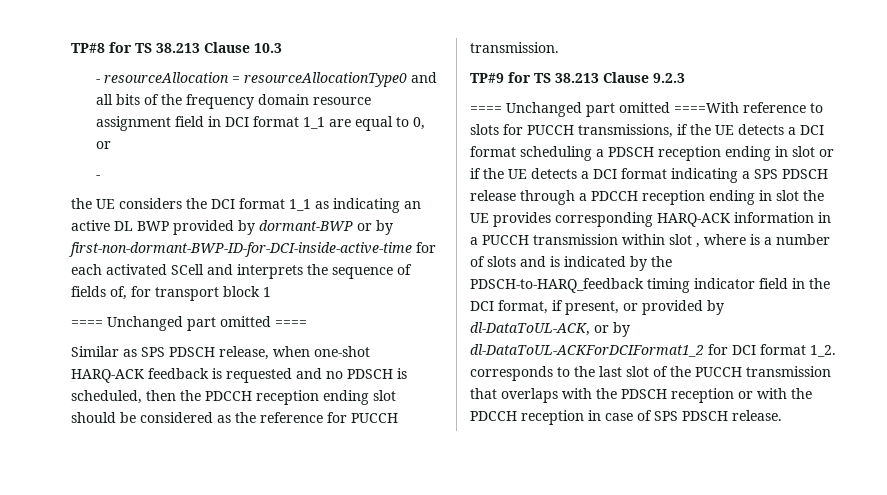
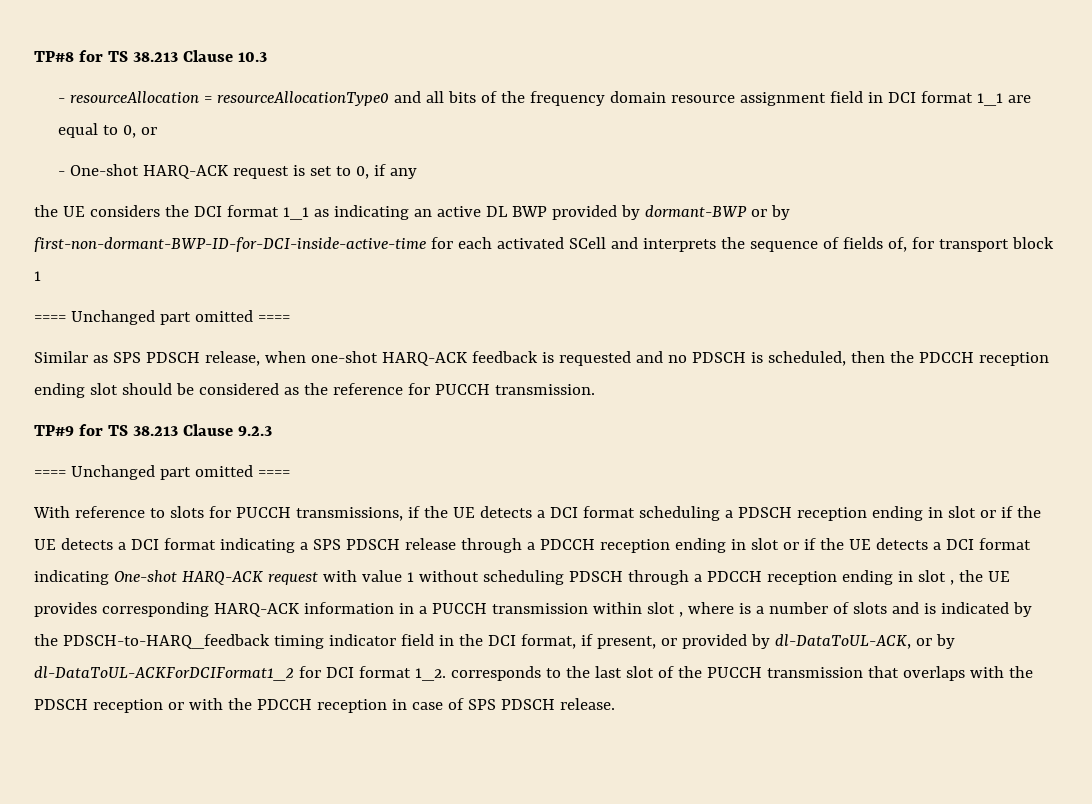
(100, 177) none -> [70,164,418,179] One-shot HARQ-ACK request is set to 0, if any
[674,102,739,113] ====With -> [257,470,290,477] [33,506,70,518] ==== // With
(799, 195) none -> [782,538,1031,550] [34,570,954,585] or if the UE detects a DCI format indicating One-shot HARQ-ACK request with value 1 without scheduling PDSCH through a PDCCH reception ending in slot ,

